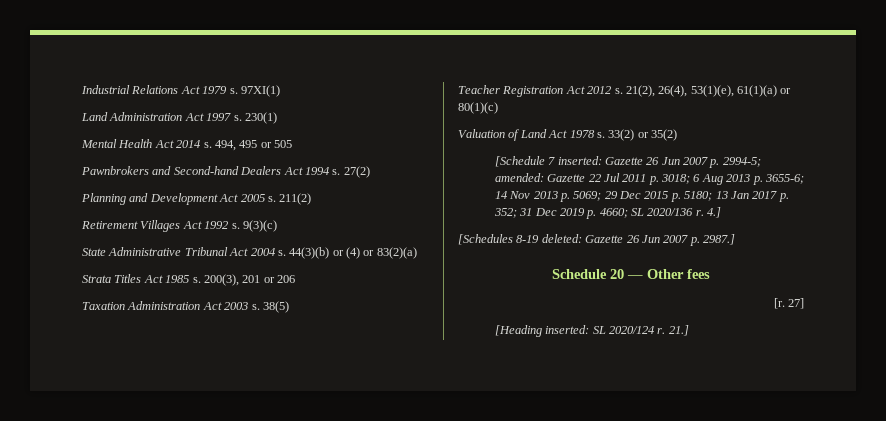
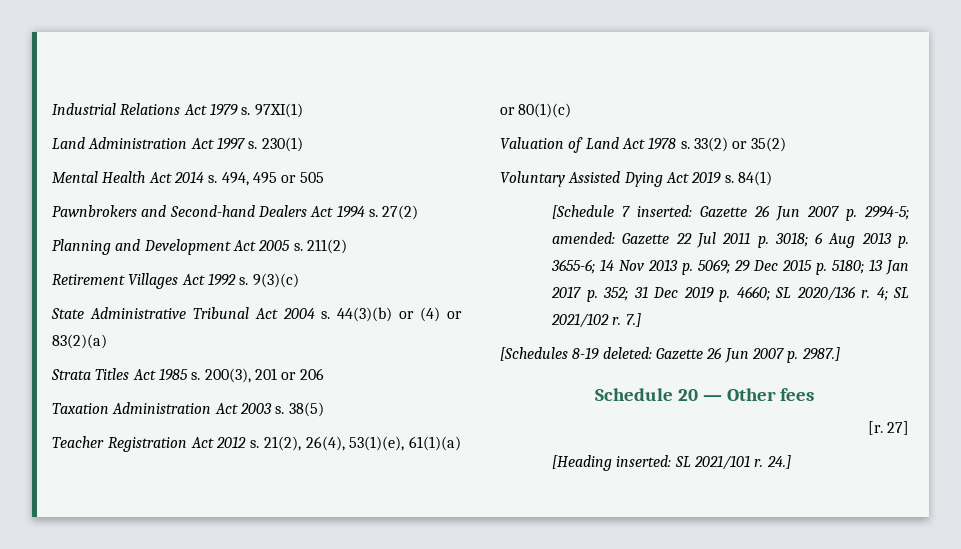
(677, 135) none -> [500,171,772,187] // Voluntary Assisted Dying Act 2019 s. 84(1)
[707,207,722,218] 4.] -> [876,287,909,301] [551,313,641,328] 4; SL 2021/102 r. 7.]
[608,325,689,336] 2020/124 r. 21.] -> [693,455,791,470] 2021/101 r. 24.]

